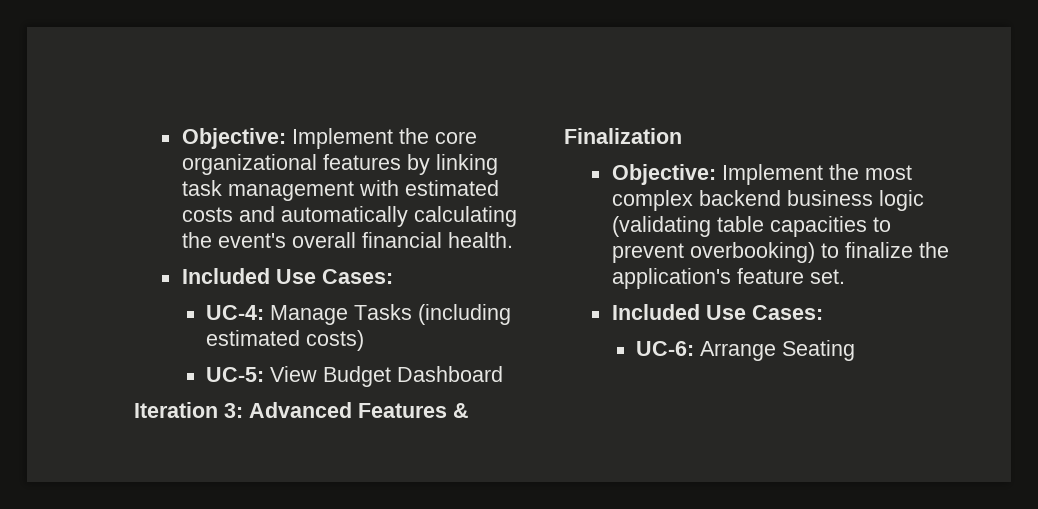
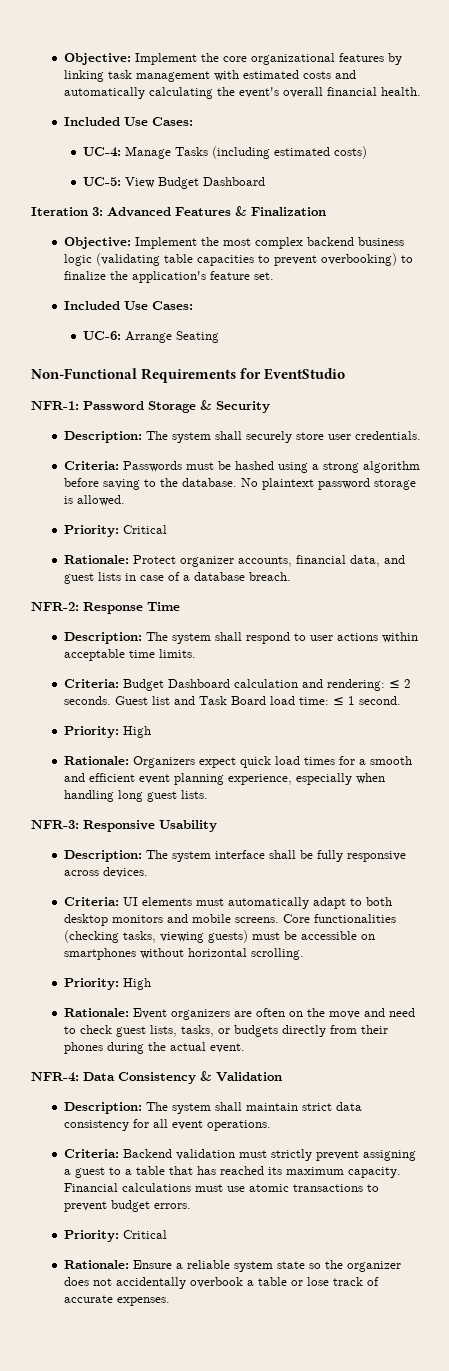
(855, 350) none -> [31,368,346,383] [31,400,270,413] [64,431,422,443] [64,461,421,473] [64,478,417,490] [64,495,126,506] [64,525,168,537] [64,555,406,567] [64,572,292,584] [31,602,180,614] [64,632,419,644] [64,649,197,661] [64,679,412,691] [64,696,402,705] [64,726,152,738] [64,756,413,768] [64,773,386,785] [64,790,209,802] [31,820,217,832] [64,850,407,862] [64,867,149,878] [64,897,393,909] [64,914,397,926] [64,930,376,943] [64,948,305,960] [64,978,152,990] [64,1008,416,1020] [64,1025,389,1037] [64,1042,246,1054] [31,1071,282,1084] [64,1102,363,1114] [64,1119,272,1131] [64,1149,417,1161] [64,1166,402,1178] [64,1183,380,1192] [64,1200,192,1212] [64,1230,168,1242] [64,1260,402,1272] [64,1277,380,1289] [64,1295,171,1306] // Non-Functional Requirements for EventStudio // NFR-1: Password Storage & Security // Description: The system shall securely store user credentials. // Criteria: Passwords must be hashed using a strong algorithm before saving to the database. No plaintext password storage is allowed. // Priority: Critical // Rationale: Protect organizer accounts, financial data, and guest lists in case of a database breach. // NFR-2: Response Time // Description: The system shall respond to user actions within acceptable time limits. // Criteria: Budget Dashboard calculation and rendering: ≤ 2 seconds. Guest list and Task Board load time: ≤ 1 second. // Priority: High // Rationale: Organizers expect quick load times for a smooth and efficient event planning experience, especially when handling long guest lists. // NFR-3: Responsive Usability // Description: The system interface shall be fully responsive across devices. // Criteria: UI elements must automatically adapt to both desktop monitors and mobile screens. Core functionalities (checking tasks, viewing guests) must be accessible on smartphones without horizontal scrolling. // Priority: High // Rationale: Event organizers are often on the move and need to check guest lists, tasks, or budgets directly from their phones during the actual event. // NFR-4: Data Consistency & Validation // Description: The system shall maintain strict data consistency for all event operations. // Criteria: Backend validation must strictly prevent assigning a guest to a table that has reached its maximum capacity. Financial calculations must use atomic transactions to prevent budget errors. // Priority: Critical // Rationale: Ensure a reliable system state so the organizer does not accidentally overbook a table or lose track of accurate expenses.

